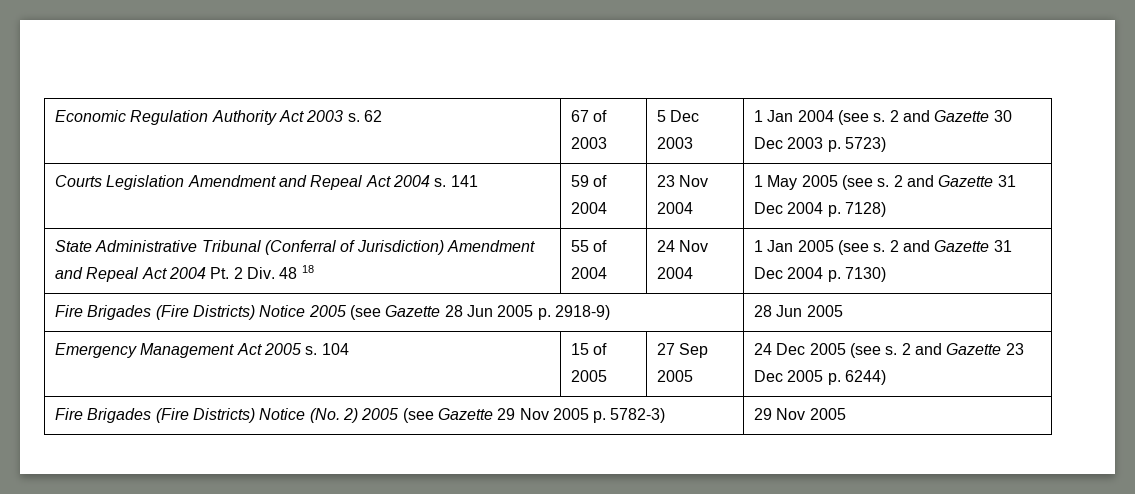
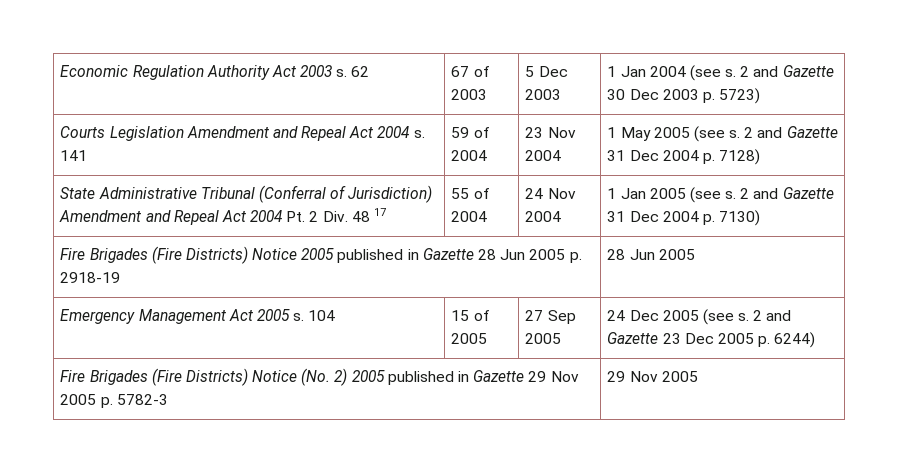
[301,265,314,273] 18 -> [373,208,386,216] 17
[349,305,381,320] (see -> [337,249,419,263] published in
[554,305,610,320] 2918-9) -> [60,272,121,283] 2918-19
[402,408,434,423] (see -> [387,371,469,385] published in
[610,408,666,423] 5782-3) -> [116,394,168,405] 5782-3

